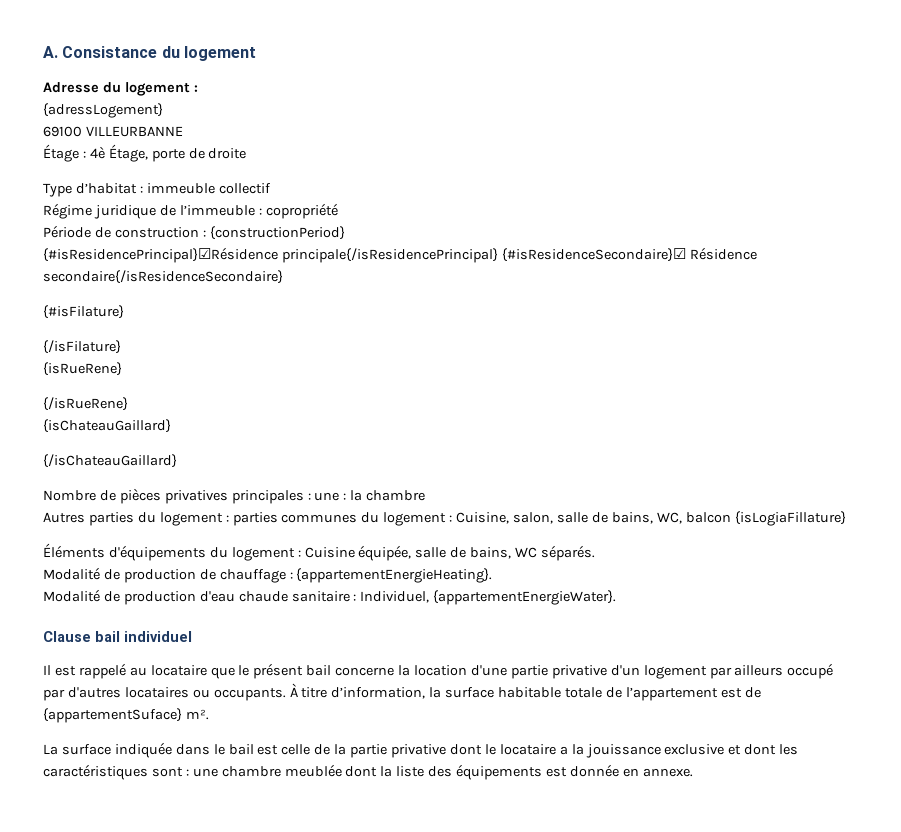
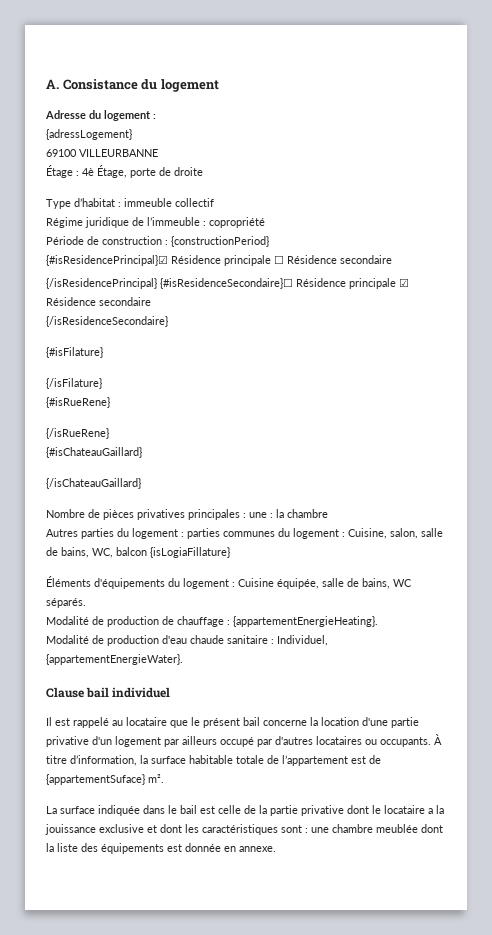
[43,247,757,263] [43,270,283,284] {#isResidencePrincipal}☑Résidence principale{/isResidencePrincipal} {#isResidenceSecondaire}☑ Résidence secondaire{/isResidenceSecondaire} -> [46,255,392,266] [46,278,409,289] [46,297,151,306] [46,316,168,327] {#isResidencePrincipal}☑ Résidence principale ☐ Résidence secondaire // {/isResidencePrincipal} {#isResidenceSecondaire}☐ Résidence principale ☑ Résidence secondaire // {/isResidenceSecondaire}
[43,362,122,376] {isRueRene} -> [46,397,110,408] {#isRueRene}
[43,419,171,433] {isChateauGaillard} -> [46,447,142,458] {#isChateauGaillard}

